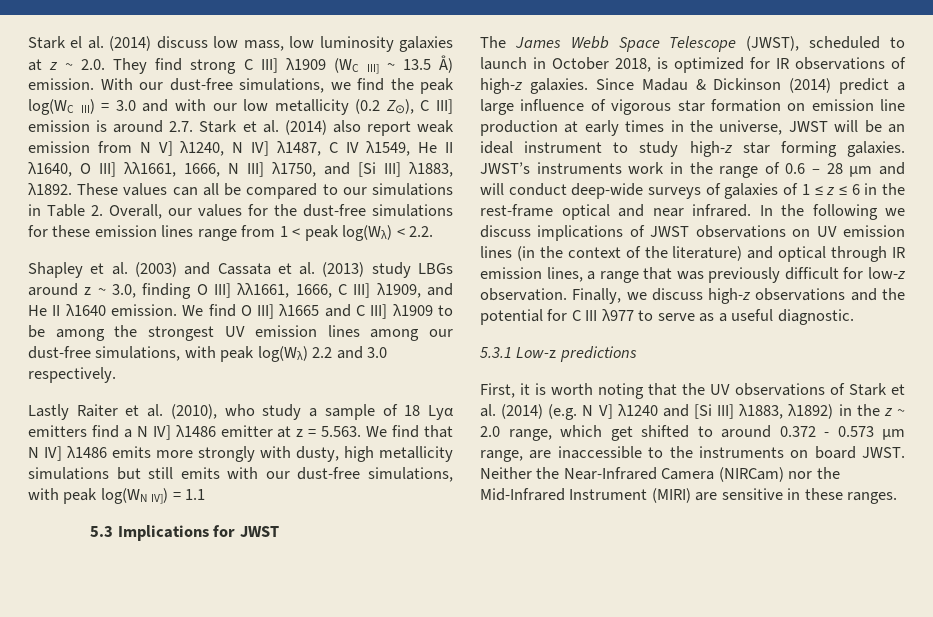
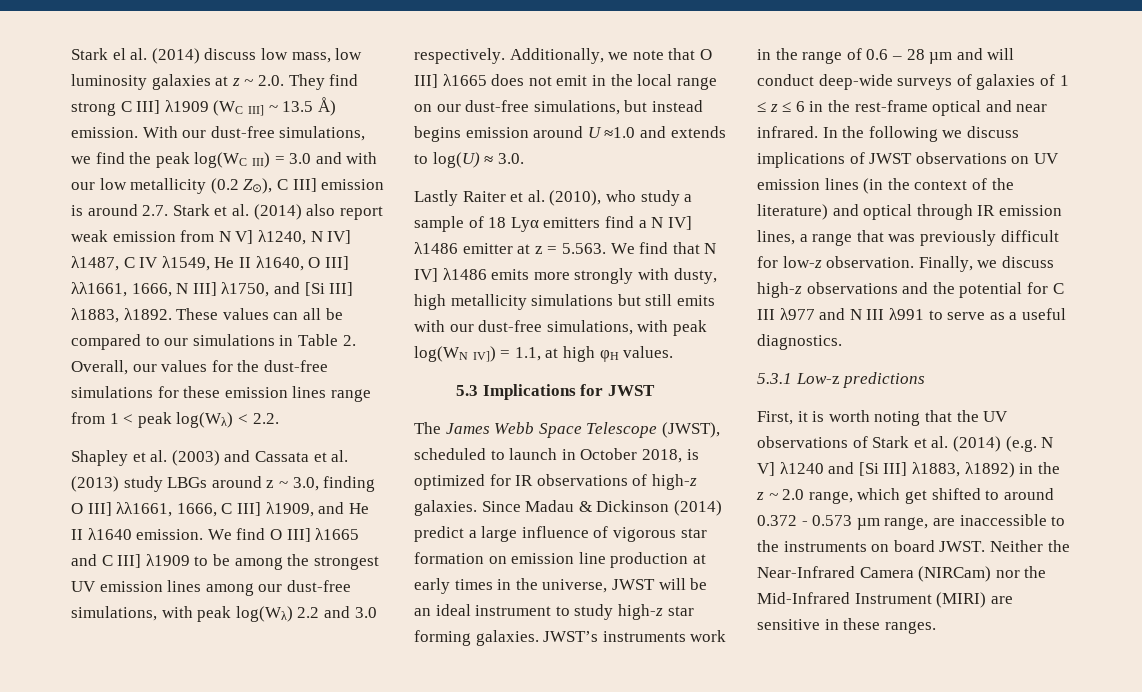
(116, 375) none -> [509,48,712,64] [414,74,717,90] [414,100,703,115] [414,126,726,142] [414,152,524,168] Additionally, we note that O III] λ1665 does not emit in the local range on our dust-free simulations, but instead begins emission around U ≈1.0 and extends to log(U) ≈ 3.0.
[185,489,206,500] 1.1 -> [514,346,674,362] 1.1, at high φH values.
(634, 315) none -> [819,308,924,320] and N III λ991
[777,309,854,325] diagnostic. -> [757,334,842,350] diagnostics.

